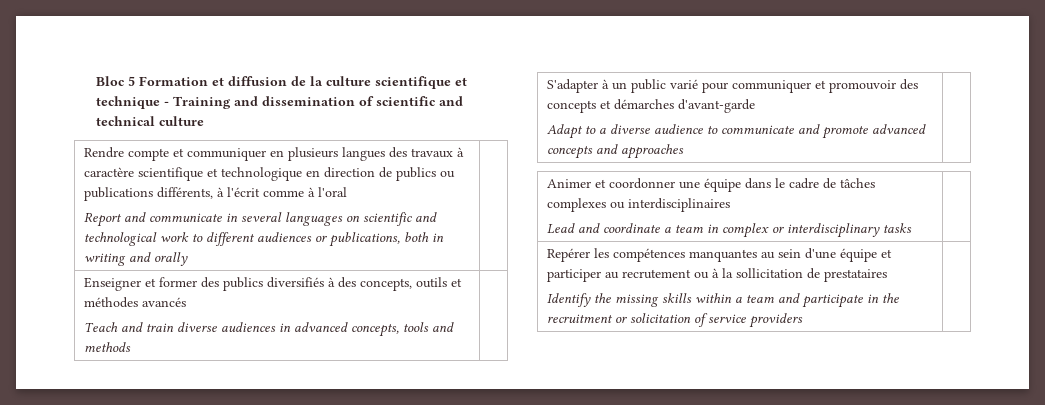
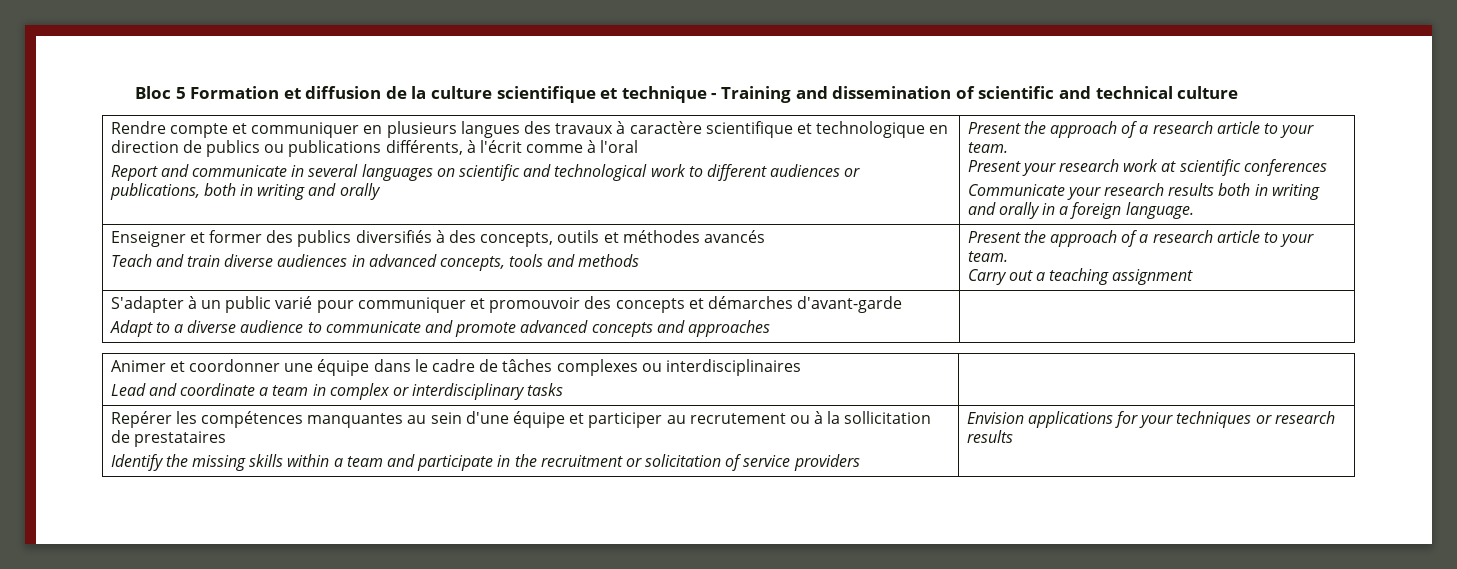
(189, 259) none -> [967,121,1315,138] [967,142,1008,153] [967,159,1327,176] [967,183,1320,200] [967,202,1194,219] Present the approach of a research article to your team. // Present your research work at scientific conferences // Communicate your research results both in writing and orally in a foreign language.
(132, 347) none -> [967,230,1315,247] [967,251,1008,262] [967,268,1194,285] Present the approach of a research article to your team. // Carry out a teaching assignment
(804, 320) none -> [966,411,1335,428] [966,430,1013,443] Envision applications for your techniques or research results

